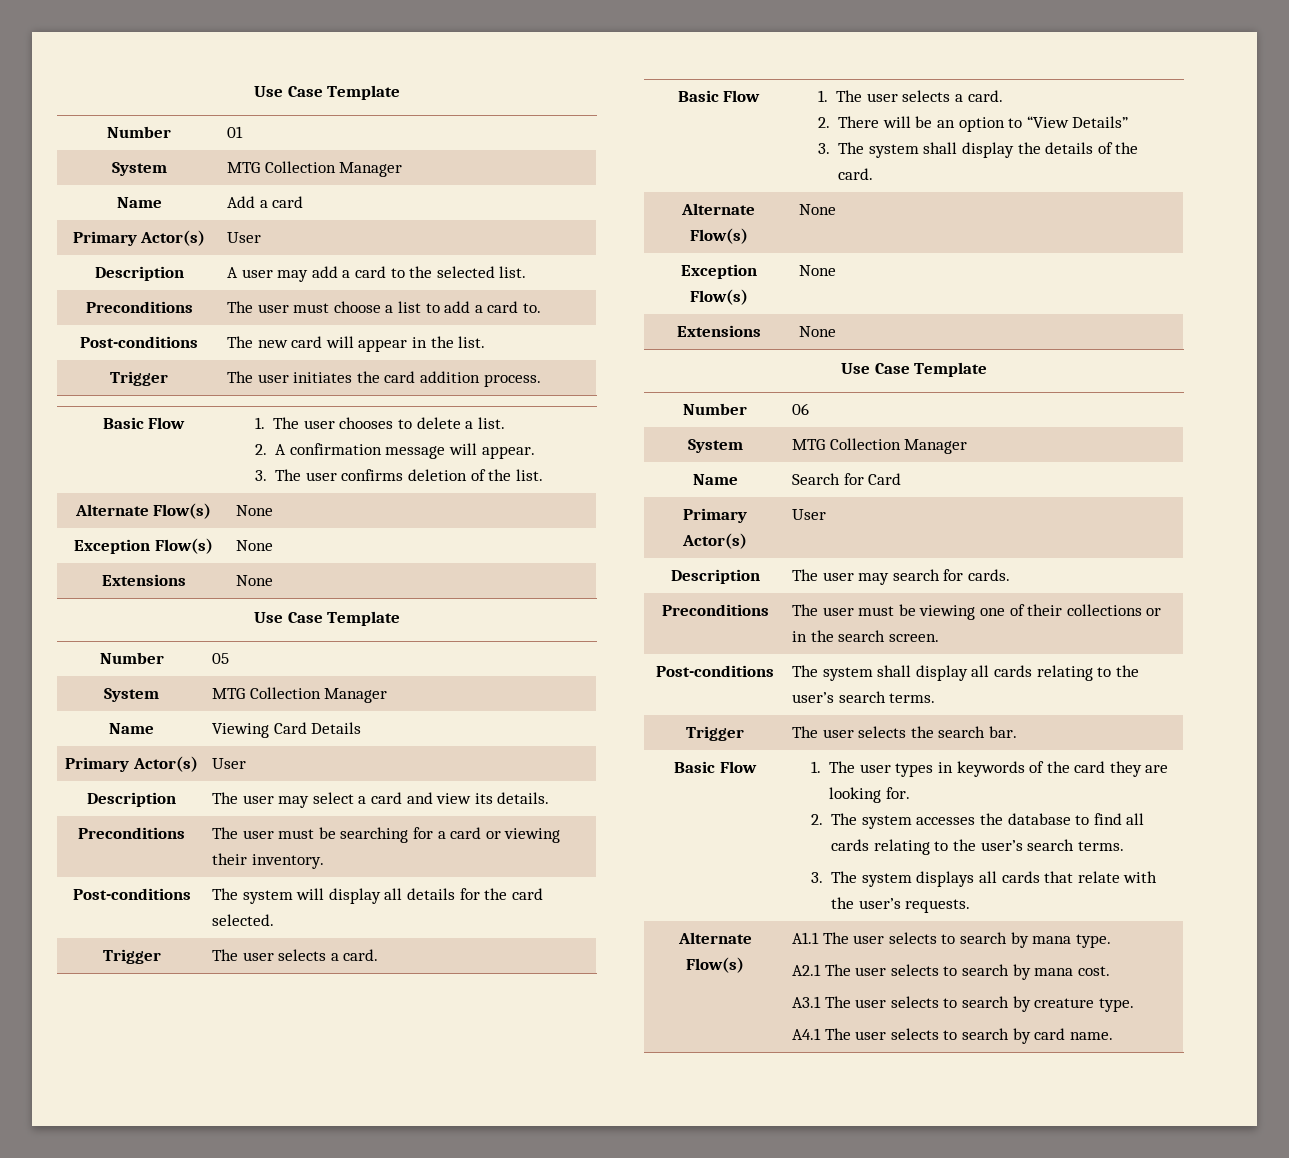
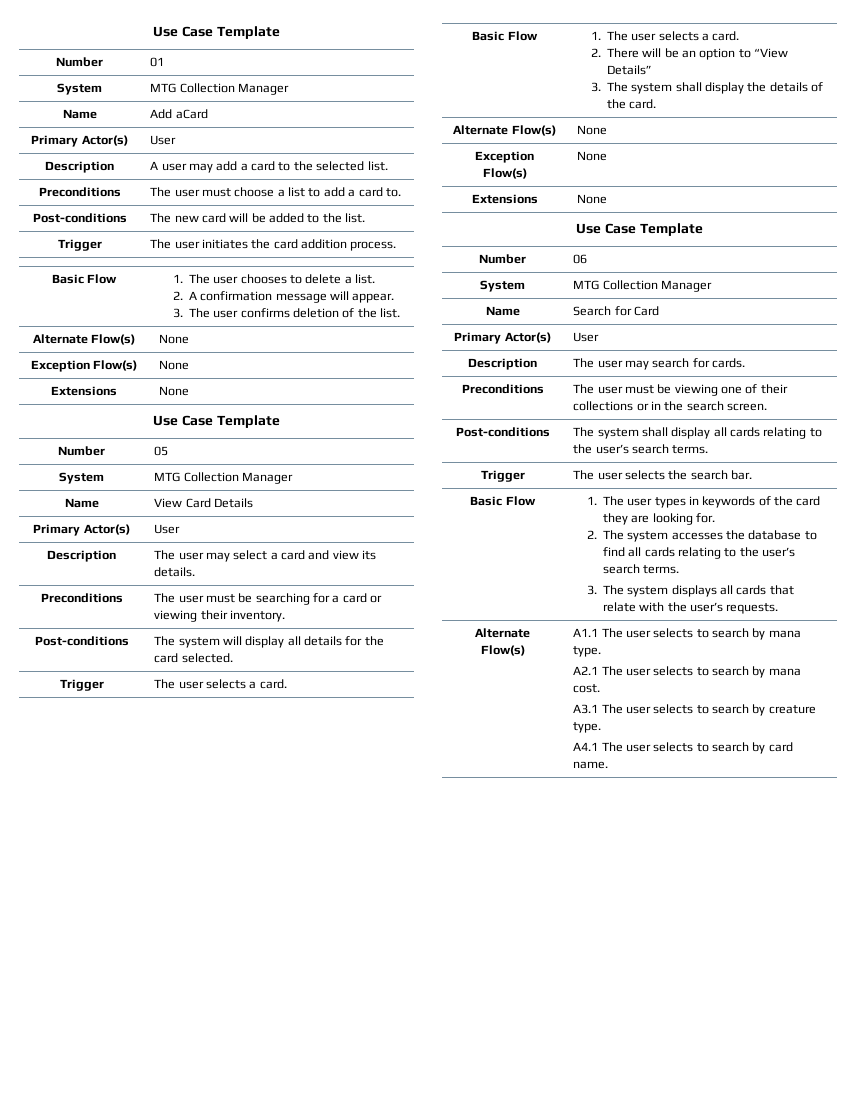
[259,196,304,208] a card -> [175,109,208,119] aCard
[358,337,428,352] appear in -> [251,213,320,223] be added to
[212,723,270,738] Viewing -> [154,498,183,508] View

